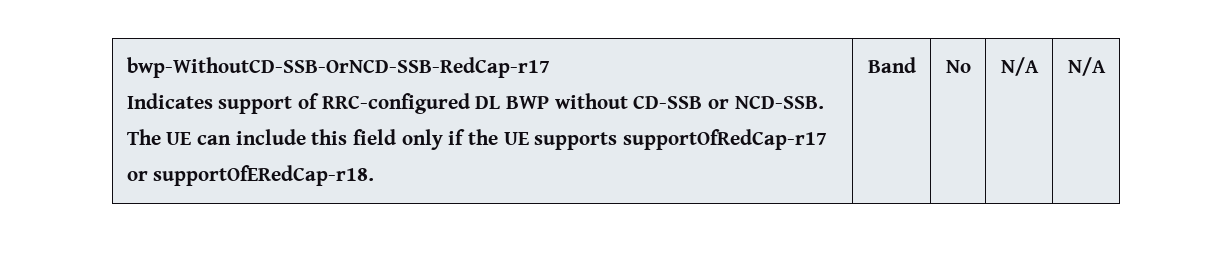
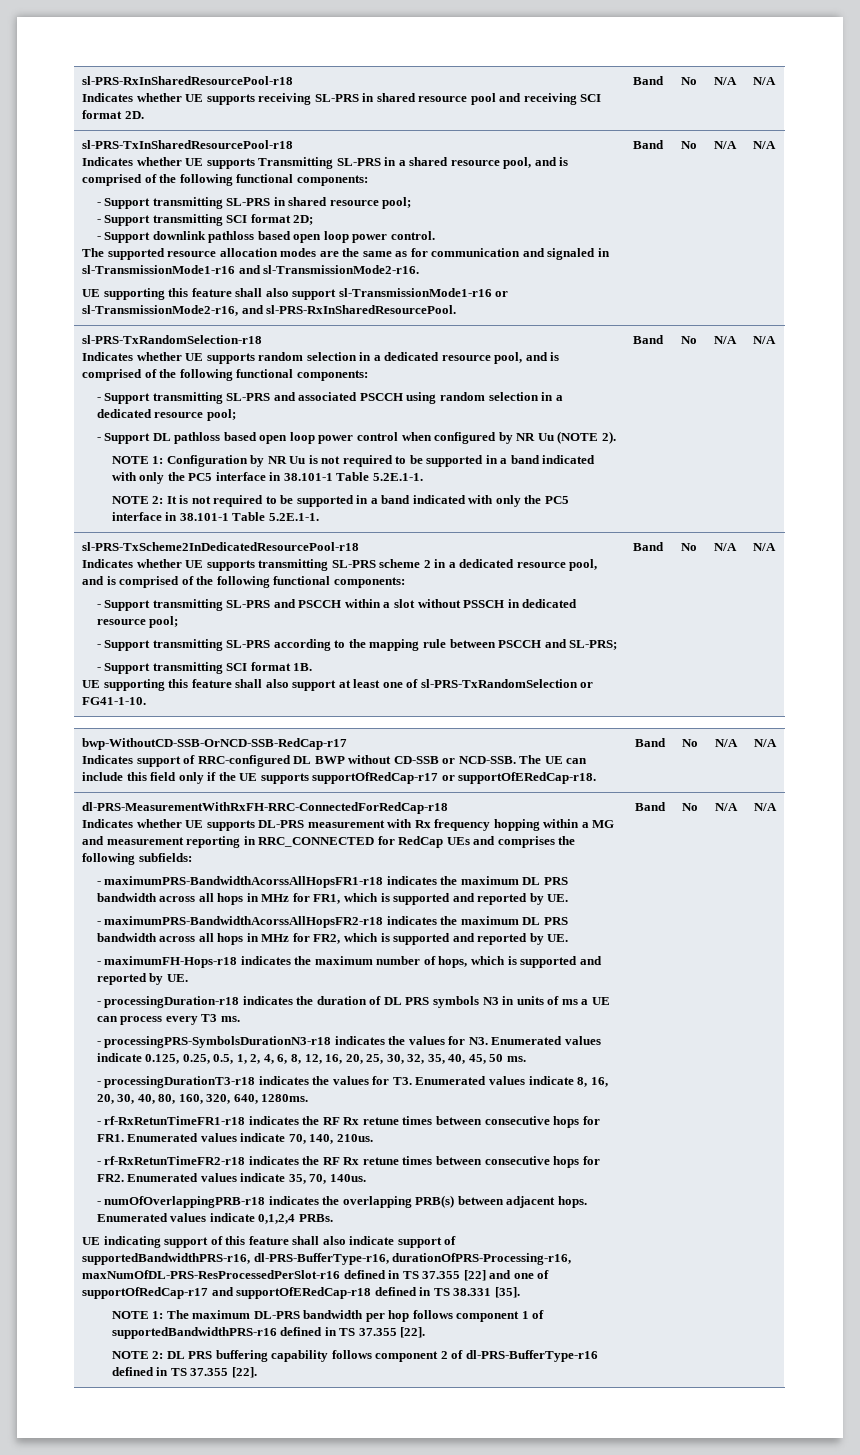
(126, 67) none -> [82,76,294,85] [82,93,602,105] [82,110,144,119] [633,76,665,85] [681,77,698,85] [714,77,738,85] [753,77,777,85] [82,140,294,149] [82,157,569,169] [82,174,368,186] [96,197,412,209] [96,214,314,226] [96,231,435,243] [82,248,610,260] [82,265,420,274] [82,288,509,300] [82,305,457,316] [633,140,665,149] [681,141,698,149] [714,141,738,149] [753,141,777,149] [82,335,263,344] [82,352,560,364] [82,369,368,381] [96,392,563,404] [96,409,236,421] [96,431,616,444] [111,455,596,467] [111,472,423,484] [111,495,569,507] [111,512,319,521] [633,335,665,344] [681,336,698,344] [714,336,738,344] [753,336,777,344] [82,542,360,551] [82,559,598,571] [82,576,405,588] [96,599,578,611] [96,616,179,628] [96,639,618,651] [96,662,313,674] [82,679,594,691] [82,697,147,705] [633,542,665,551] [681,543,698,551] [714,543,738,551] [753,543,777,551] sl-PRS-RxInSharedResourcePool-r18 // Indicates whether UE supports receiving SL-PRS in shared resource pool and receiving SCI format 2D. | Band | No | N/A | N/A // sl-PRS-TxInSharedResourcePool-r18 // Indicates whether UE supports Transmitting SL-PRS in a shared resource pool, and is comprised of the following functional components: // - Support transmitting SL-PRS in shared resource pool; // - Support transmitting SCI format 2D; // - Support downlink pathloss based open loop power control. // The supported resource allocation modes are the same as for communication and signaled in sl-TransmissionMode1-r16 and sl-TransmissionMode2-r16. // UE supporting this feature shall also support sl-TransmissionMode1-r16 or sl-TransmissionMode2-r16, and sl-PRS-RxInSharedResourcePool. | Band | No | N/A | N/A // sl-PRS-TxRandomSelection-r18 // Indicates whether UE supports random selection in a dedicated resource pool, and is comprised of the following functional components: // - Support transmitting SL-PRS and associated PSCCH using random selection in a dedicated resource pool; // - Support DL pathloss based open loop power control when configured by NR Uu (NOTE 2). // NOTE 1: Configuration by NR Uu is not required to be supported in a band indicated with only the PC5 interface in 38.101-1 Table 5.2E.1-1. // NOTE 2: It is not required to be supported in a band indicated with only the PC5 interface in 38.101-1 Table 5.2E.1-1. | Band | No | N/A | N/A // sl-PRS-TxScheme2InDedicatedResourcePool-r18 // Indicates whether UE supports transmitting SL-PRS scheme 2 in a dedicated resource pool, and is comprised of the following functional components: // - Support transmitting SL-PRS and PSCCH within a slot without PSSCH in dedicated resource pool; // - Support transmitting SL-PRS according to the mapping rule between PSCCH and SL-PRS; // - Support transmitting SCI format 1B. // UE supporting this feature shall also support at least one of sl-PRS-TxRandomSelection or FG41-1-10. | Band | No | N/A | N/A //
(1106, 66) none -> [82,802,449,814] [82,819,615,831] [82,836,576,848] [82,853,192,865] [96,876,568,888] [96,893,569,905] [96,916,568,928] [96,933,569,945] [96,956,602,968] [96,973,188,985] [96,996,610,1008] [96,1014,240,1025] [96,1036,601,1048] [96,1053,526,1064] [96,1076,608,1088] [96,1094,309,1104] [96,1116,600,1128] [96,1133,373,1144] [96,1156,600,1168] [96,1173,366,1184] [96,1195,587,1208] [96,1213,333,1224] [82,1236,457,1248] [82,1253,572,1265] [82,1270,550,1281] [82,1287,520,1299] [111,1310,545,1322] [111,1327,426,1339] [111,1350,598,1362] [111,1367,257,1378] [634,802,666,811] [682,803,698,811] [715,803,738,811] [754,803,777,811] // dl-PRS-MeasurementWithRxFH-RRC-ConnectedForRedCap-r18 // Indicates whether UE supports DL-PRS measurement with Rx frequency hopping within a MG and measurement reporting in RRC_CONNECTED for RedCap UEs and comprises the following subfields: // - maximumPRS-BandwidthAcorssAllHopsFR1-r18 indicates the maximum DL PRS bandwidth across all hops in MHz for FR1, which is supported and reported by UE. // - maximumPRS-BandwidthAcorssAllHopsFR2-r18 indicates the maximum DL PRS bandwidth across all hops in MHz for FR2, which is supported and reported by UE. // - maximumFH-Hops-r18 indicates the maximum number of hops, which is supported and reported by UE. // - processingDuration-r18 indicates the duration of DL PRS symbols N3 in units of ms a UE can process every T3 ms. // - processingPRS-SymbolsDurationN3-r18 indicates the values for N3. Enumerated values indicate 0.125, 0.25, 0.5, 1, 2, 4, 6, 8, 12, 16, 20, 25, 30, 32, 35, 40, 45, 50 ms. // - processingDurationT3-r18 indicates the values for T3. Enumerated values indicate 8, 16, 20, 30, 40, 80, 160, 320, 640, 1280ms. // - rf-RxRetunTimeFR1-r18 indicates the RF Rx retune times between consecutive hops for FR1. Enumerated values indicate 70, 140, 210us. // - rf-RxRetunTimeFR2-r18 indicates the RF Rx retune times between consecutive hops for FR2. Enumerated values indicate 35, 70, 140us. // - numOfOverlappingPRB-r18 indicates the overlapping PRB(s) between adjacent hops. Enumerated values indicate 0,1,2,4 PRBs. // UE indicating support of this feature shall also indicate support of supportedBandwidthPRS-r16, dl-PRS-BufferType-r16, durationOfPRS-Processing-r16, maxNumOfDL-PRS-ResProcessedPerSlot-r16 defined in TS 37.355 [22] and one of supportOfRedCap-r17 and supportOfERedCap-r18 defined in TS 38.331 [35]. // NOTE 1: The maximum DL-PRS bandwidth per hop follows component 1 of supportedBandwidthPRS-r16 defined in TS 37.355 [22]. // NOTE 2: DL PRS buffering capability follows component 2 of dl-PRS-BufferType-r16 defined in TS 37.355 [22]. | Band | No | N/A | N/A

